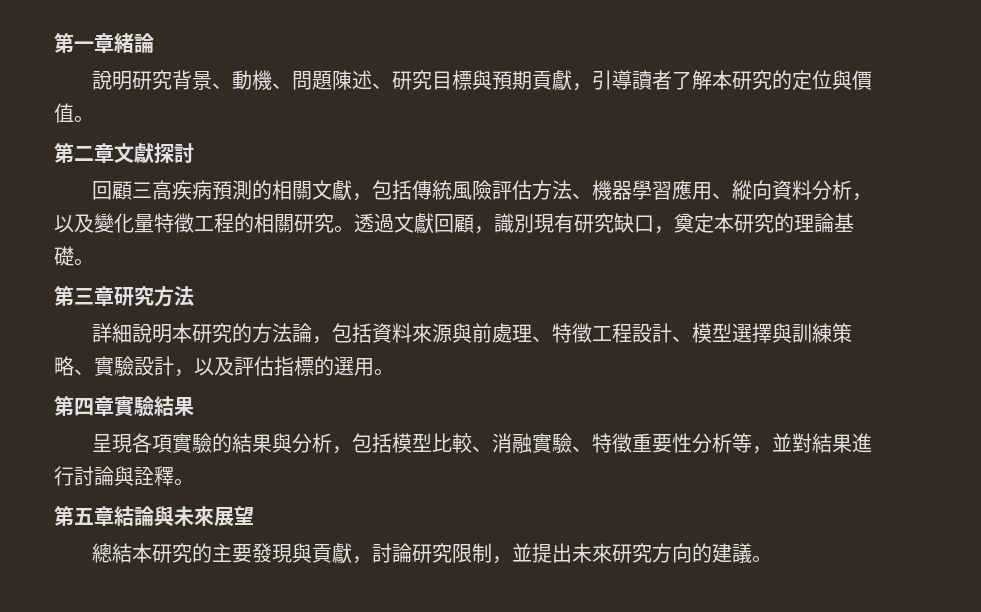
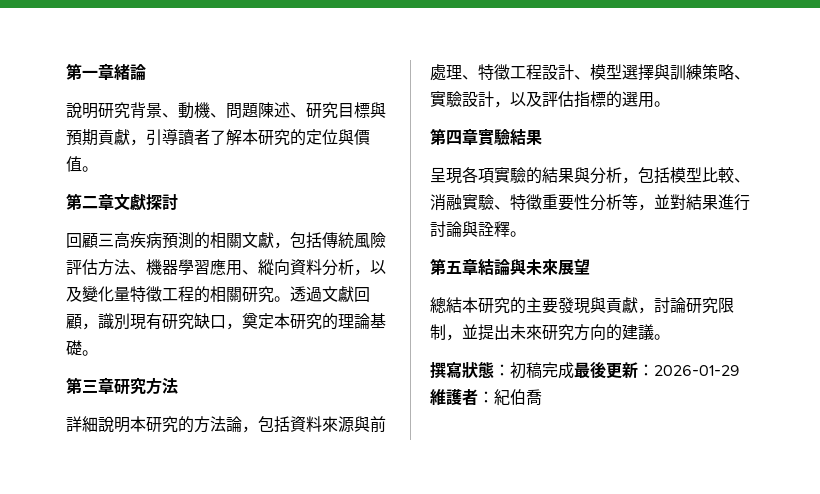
(773, 559) none -> [430,361,739,379] [430,389,542,406] // 撰寫狀態：初稿完成最後更新：2026-01-29維護者：紀伯喬

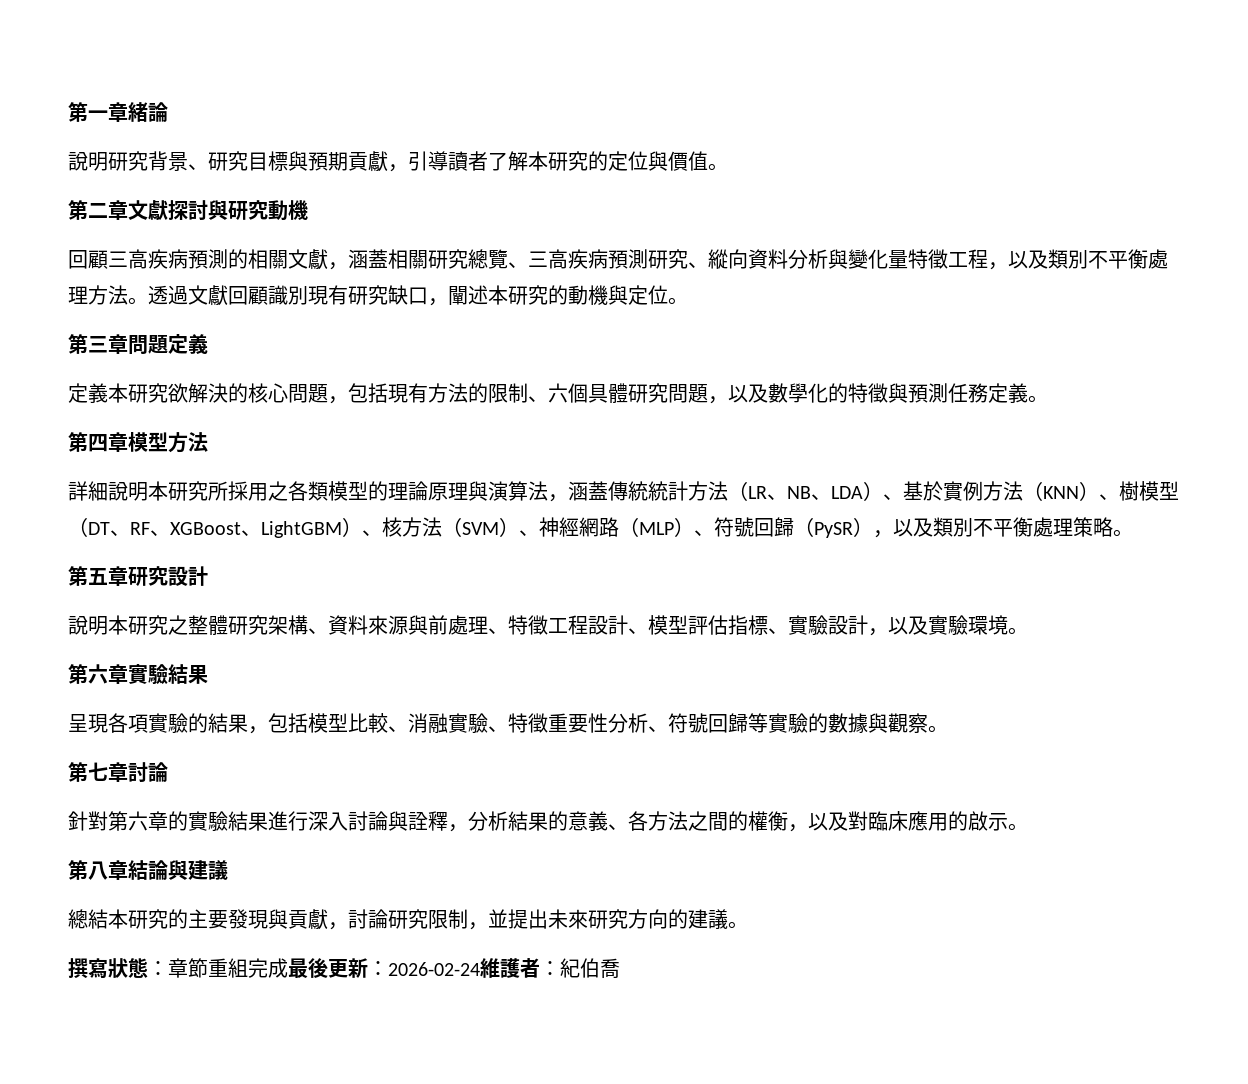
[178,102,306,119] 動機、問題陳述、 -> (208, 167) none
(178, 202) none -> [208,200,308,221] 與研究動機
[290,232,386,249] [66,259,242,276] 包括傳統風險評估方法、機器學習應用 -> [348,249,688,269] 涵蓋相關研究總覽、三高疾病預測研究
[354,260,386,276] [66,286,82,302] ，以及 -> [828,249,848,269] 與
[194,286,274,303] 的相關研究 -> [988,249,1168,270] [68,285,128,305] ，以及類別不平衡處理方法
[82,323,98,330] ， -> (268, 295) none
[242,313,386,330] [66,340,82,356] 奠定本研究的理論基礎 -> [448,285,668,305] 闡述本研究的動機與定位
[114,377,146,395] 研究 -> [128,334,208,354] [68,383,1048,404] [68,432,168,452] 問題定義 // 定義本研究欲解決的核心問題，包括現有方法的限制、六個具體研究問題，以及數學化的特徵與預測任務定義。 // 第四章模型
[178,416,290,433] 的方法論，包括 -> [208,481,1179,502] [68,517,1133,538] [68,566,208,586] [68,615,328,635] 所採用之各類模型的理論原理與演算法，涵蓋傳統統計方法（LR、NB、LDA）、基於實例方法（KNN）、樹模型（DT、RF、XGBoost、LightGBM）、核方法（SVM）、神經網路（MLP）、符號回歸（PySR），以及類別不平衡處理策略。 // 第五章研究設計 // 說明本研究之整體研究架構、
[622,64,734,81] 選擇與訓練策略 -> [688,615,768,635] 評估指標
[542,91,670,108] [430,128,462,145] 評估指標的選用。 // 第四 -> [928,615,1028,636] [68,664,108,684] 實驗環境。 // 第六
[574,167,622,184] 與分析 -> (248, 723) none
[622,194,686,211] 等，並對 -> [648,713,948,734] [68,762,168,782] [68,811,228,832] 、符號回歸等實驗的數據與觀察。 // 第七章討論 // 針對第六章的實驗
(750, 202) none -> [308,811,348,831] 深入
[510,231,526,237] [430,258,462,275] 。 // 第五 -> [448,811,1028,832] [68,860,108,880] ，分析結果的意義、各方法之間的權衡，以及對臨床應用的啟示。 // 第八
[526,259,590,276] 未來展望 -> [188,860,228,880] 建議
[510,362,542,379] 初稿 -> [168,958,248,978] 章節重組
[654,365,739,376] 2026-01-29 -> [388,962,480,976] 2026-02-24

